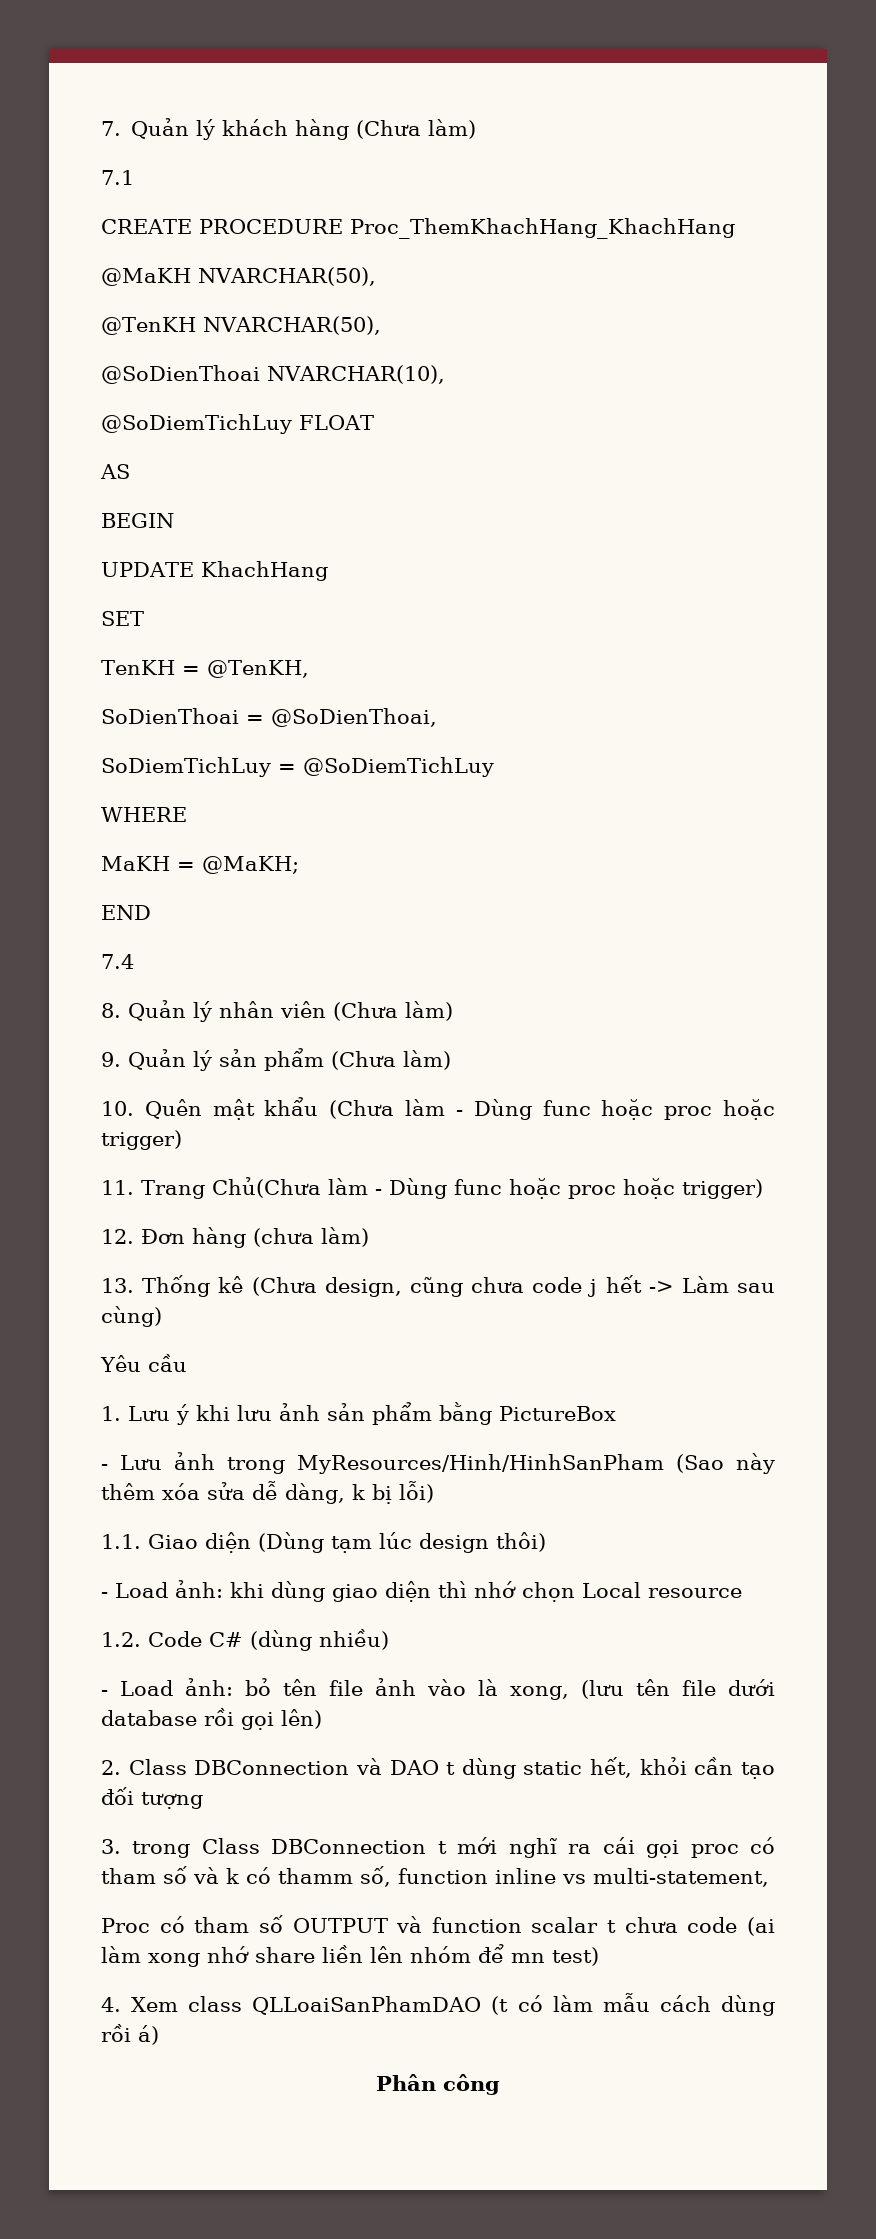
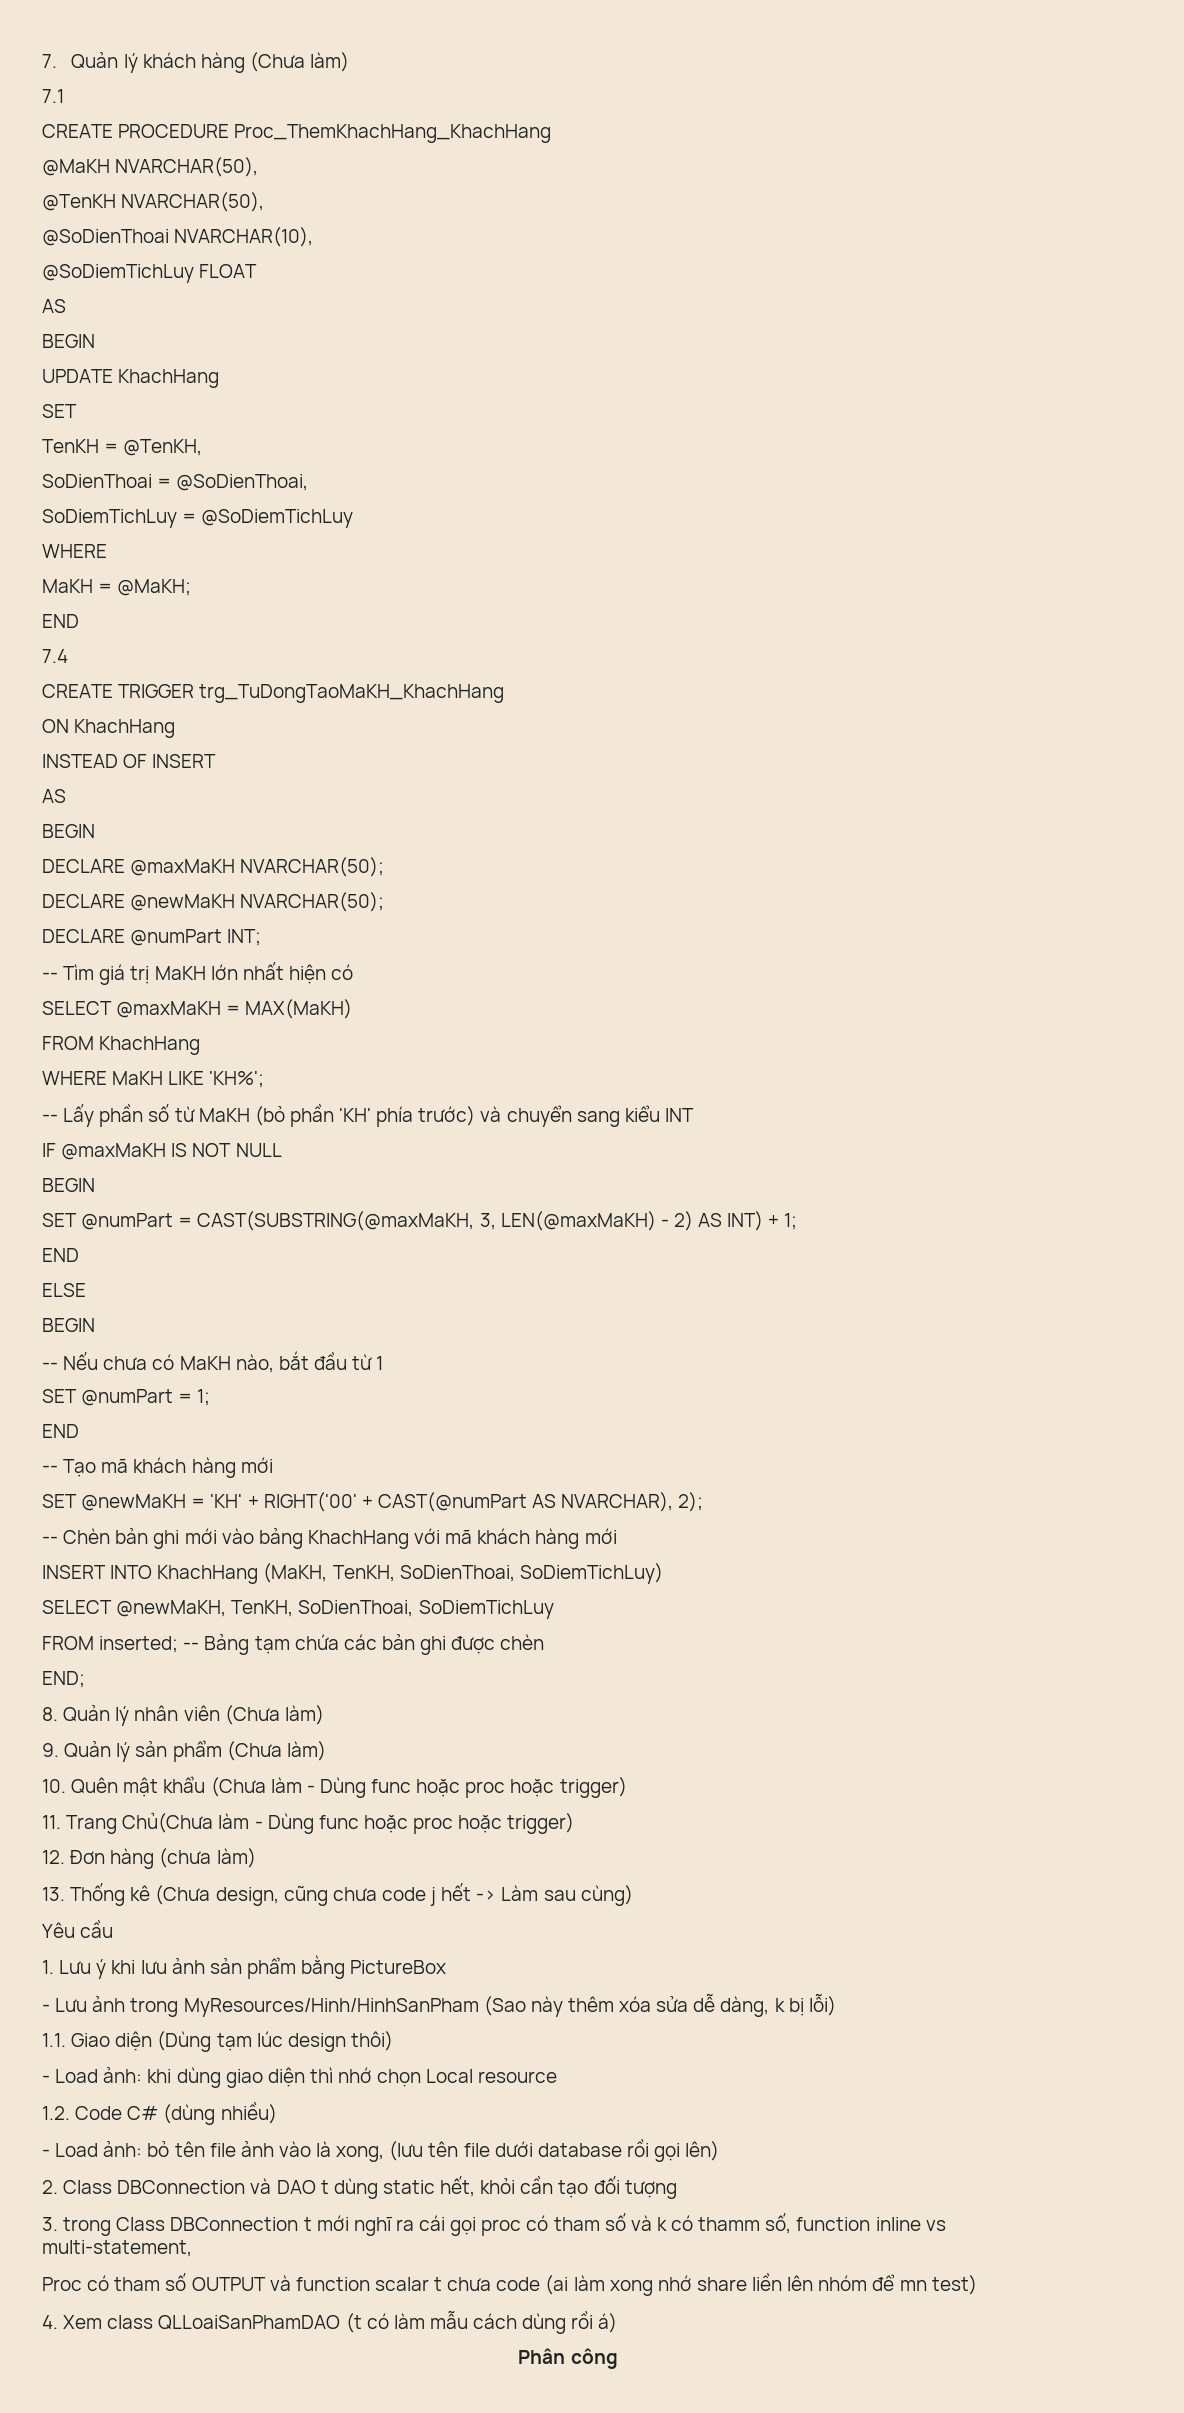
(134, 961) none -> [42,684,505,703] [42,719,176,738] [42,754,217,768] [42,789,66,803] [42,824,95,838] [42,857,385,877] [42,892,385,912] [42,929,262,946] [42,962,354,985] [42,999,353,1019] [42,1036,201,1055] [42,1071,265,1088] [42,1104,694,1127] [42,1143,282,1160] [42,1178,95,1192] [42,1211,798,1231] [42,1248,79,1262] [42,1283,86,1297] [42,1318,95,1332] [42,1351,384,1373] [42,1389,211,1406] [42,1424,79,1438] [42,1457,273,1478] [42,1492,704,1512] [42,1527,617,1549] [42,1563,663,1584] [42,1600,554,1619] [42,1633,545,1655] [42,1671,85,1688] // CREATE TRIGGER trg_TuDongTaoMaKH_KhachHang // ON KhachHang // INSTEAD OF INSERT // AS // BEGIN // DECLARE @maxMaKH NVARCHAR(50); // DECLARE @newMaKH NVARCHAR(50); // DECLARE @numPart INT; // -- Tìm giá trị MaKH lớn nhất hiện có // SELECT @maxMaKH = MAX(MaKH) // FROM KhachHang // WHERE MaKH LIKE 'KH%'; // -- Lấy phần số từ MaKH (bỏ phần 'KH' phía trước) và chuyển sang kiểu INT // IF @maxMaKH IS NOT NULL // BEGIN // SET @numPart = CAST(SUBSTRING(@maxMaKH, 3, LEN(@maxMaKH) - 2) AS INT) + 1; // END // ELSE // BEGIN // -- Nếu chưa có MaKH nào, bắt đầu từ 1 // SET @numPart = 1; // END // -- Tạo mã khách hàng mới // SET @newMaKH = 'KH' + RIGHT('00' + CAST(@numPart AS NVARCHAR), 2); // -- Chèn bản ghi mới vào bảng KhachHang với mã khách hàng mới // INSERT INTO KhachHang (MaKH, TenKH, SoDienThoai, SoDiemTichLuy) // SELECT @newMaKH, TenKH, SoDienThoai, SoDiemTichLuy // FROM inserted; -- Bảng tạm chứa các bản ghi được chèn // END;

